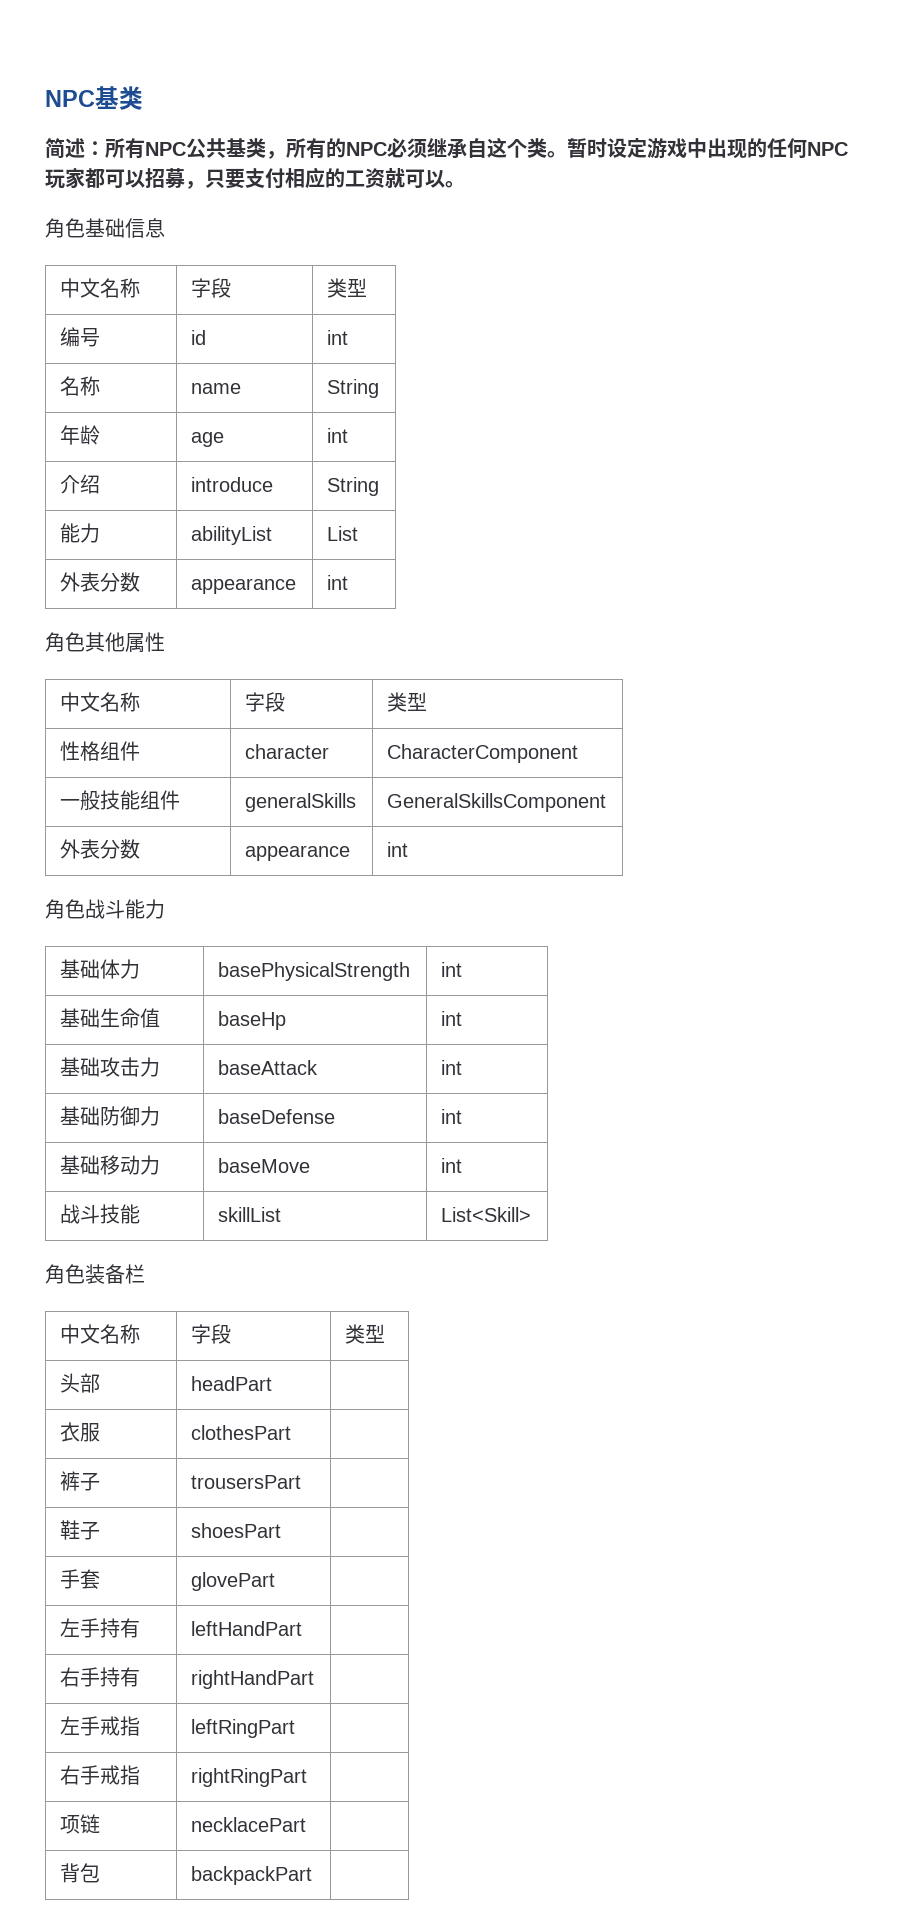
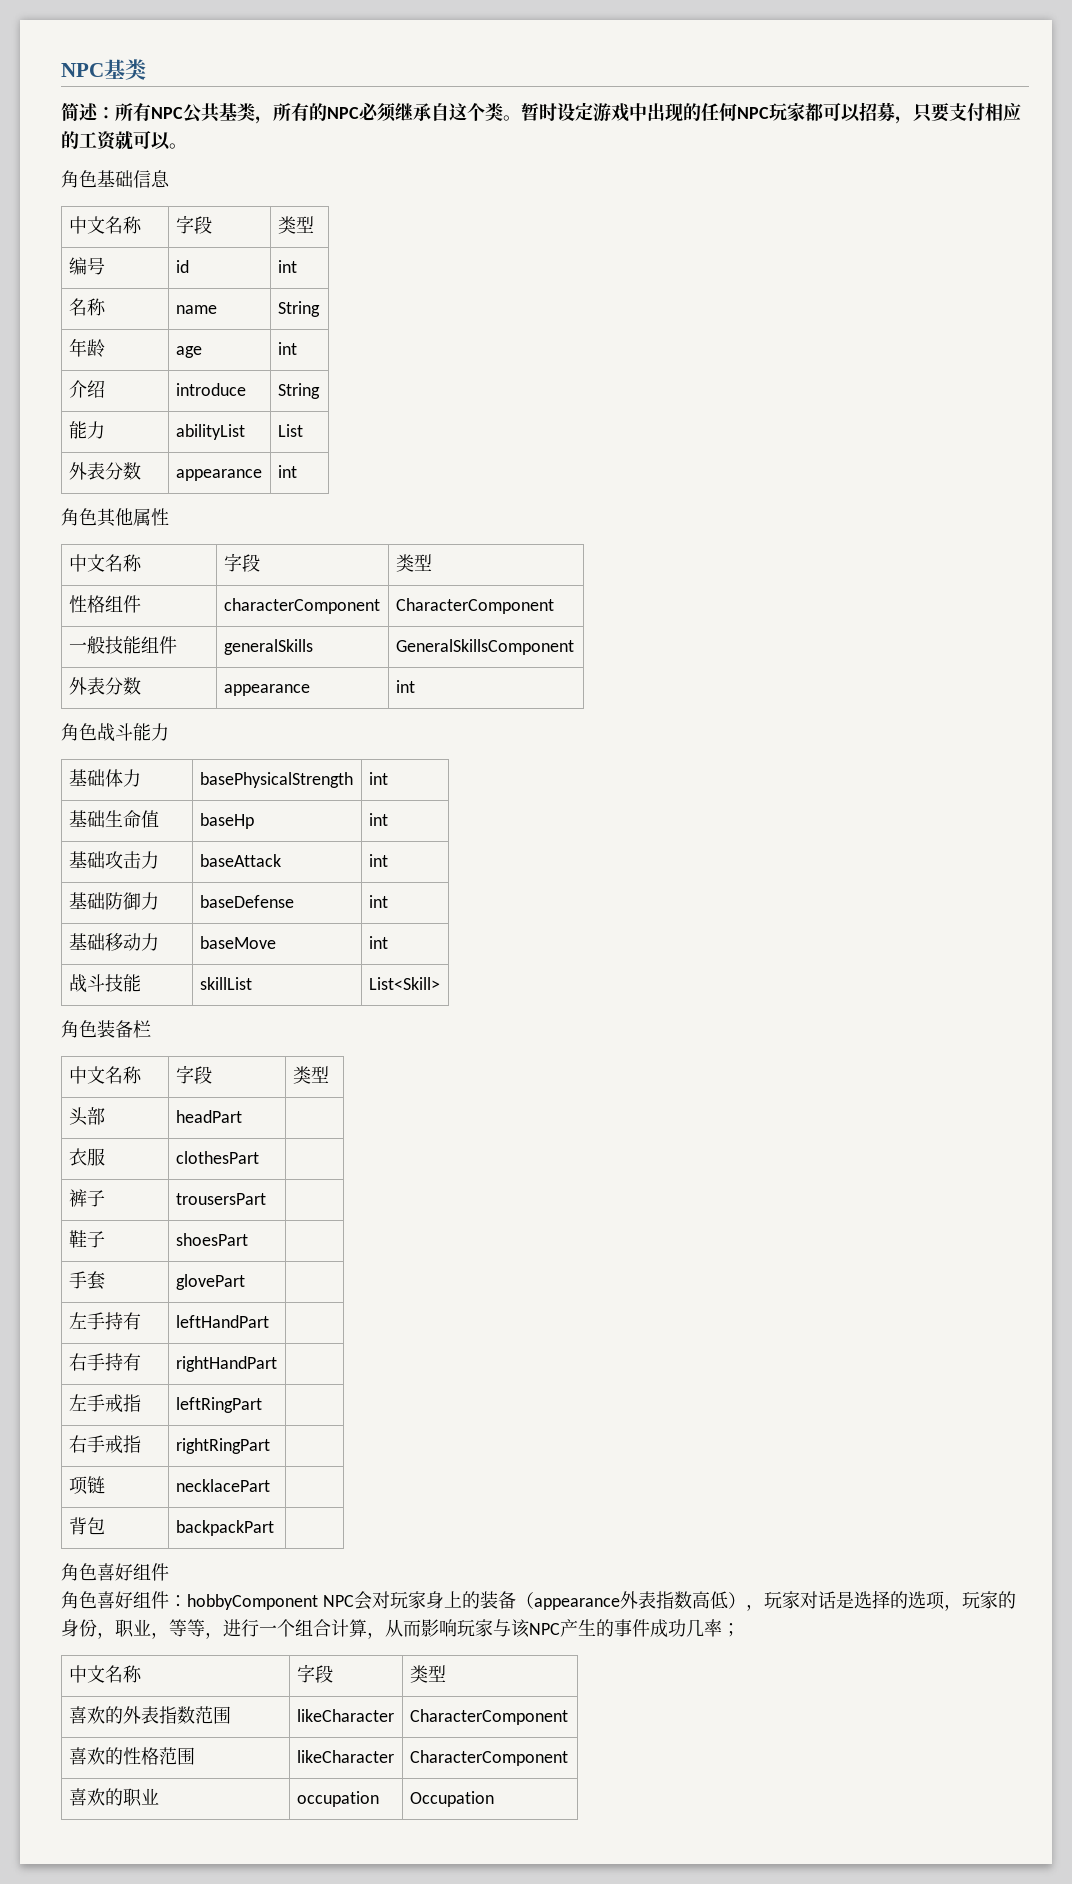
[244,744,329,759] character -> [223,598,380,614] characterComponent
(312, 1875) none -> [61,1563,169,1581] [61,1590,1016,1611] [61,1619,740,1639] [68,1665,142,1683] [296,1664,333,1683] [409,1665,446,1683] [68,1706,231,1724] [296,1709,394,1722] [409,1709,568,1725] [68,1747,195,1765] [296,1750,394,1763] [409,1750,568,1766] [68,1788,159,1807] [296,1791,379,1807] [409,1791,494,1807] // 角色喜好组件 // 角色喜好组件：hobbyComponent NPC会对玩家身上的装备（appearance外表指数高低），玩家对话是选择的选项，玩家的身份，职业，等等，进行一个组合计算，从而影响玩家与该NPC产生的事件成功几率； // 中文名称 | 字段 | 类型 // 喜欢的外表指数范围 | likeCharacter | CharacterComponent // 喜欢的性格范围 | likeCharacter | CharacterComponent // 喜欢的职业 | occupation | Occupation

